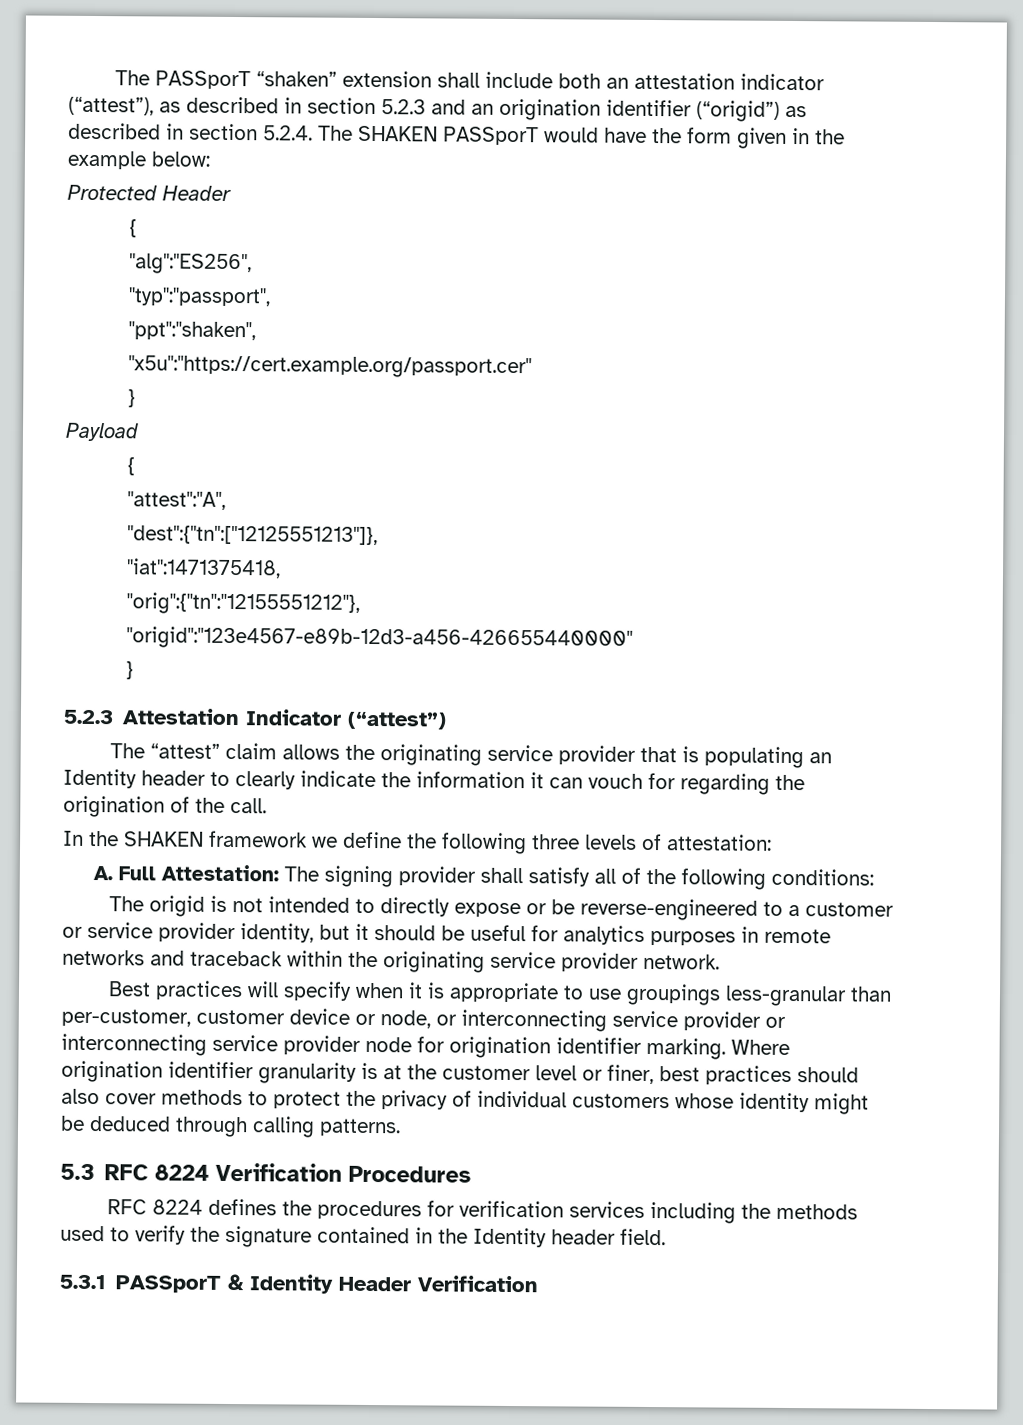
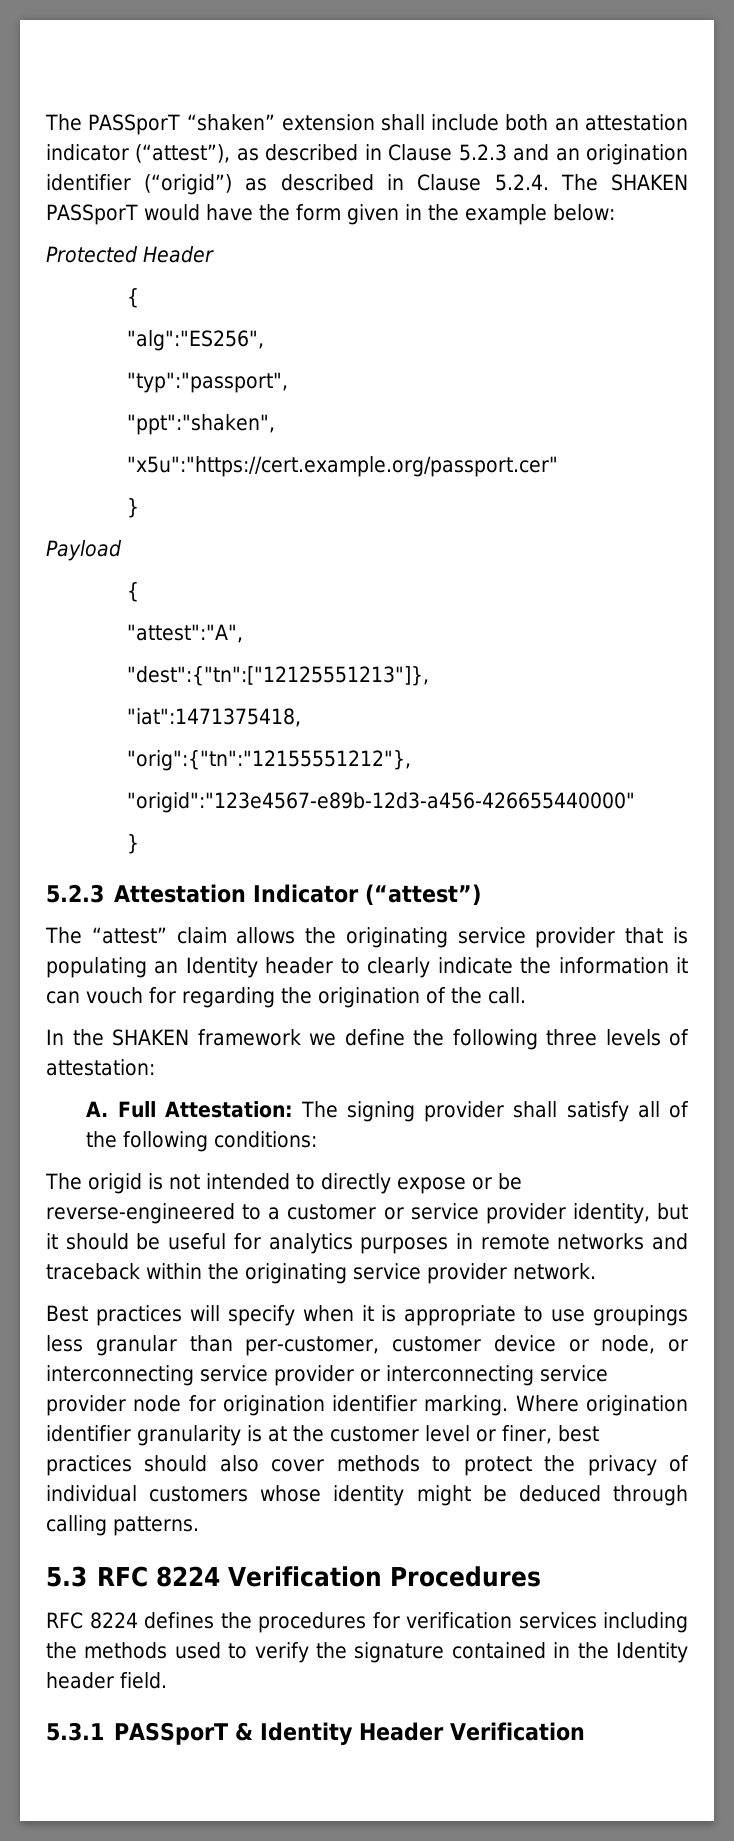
[307,97,376,115] section -> [388,144,453,161] Clause
[189,123,258,141] section -> [417,174,482,191] Clause
[724,985,847,1007] less-granular -> [46,1335,177,1356] less granular

